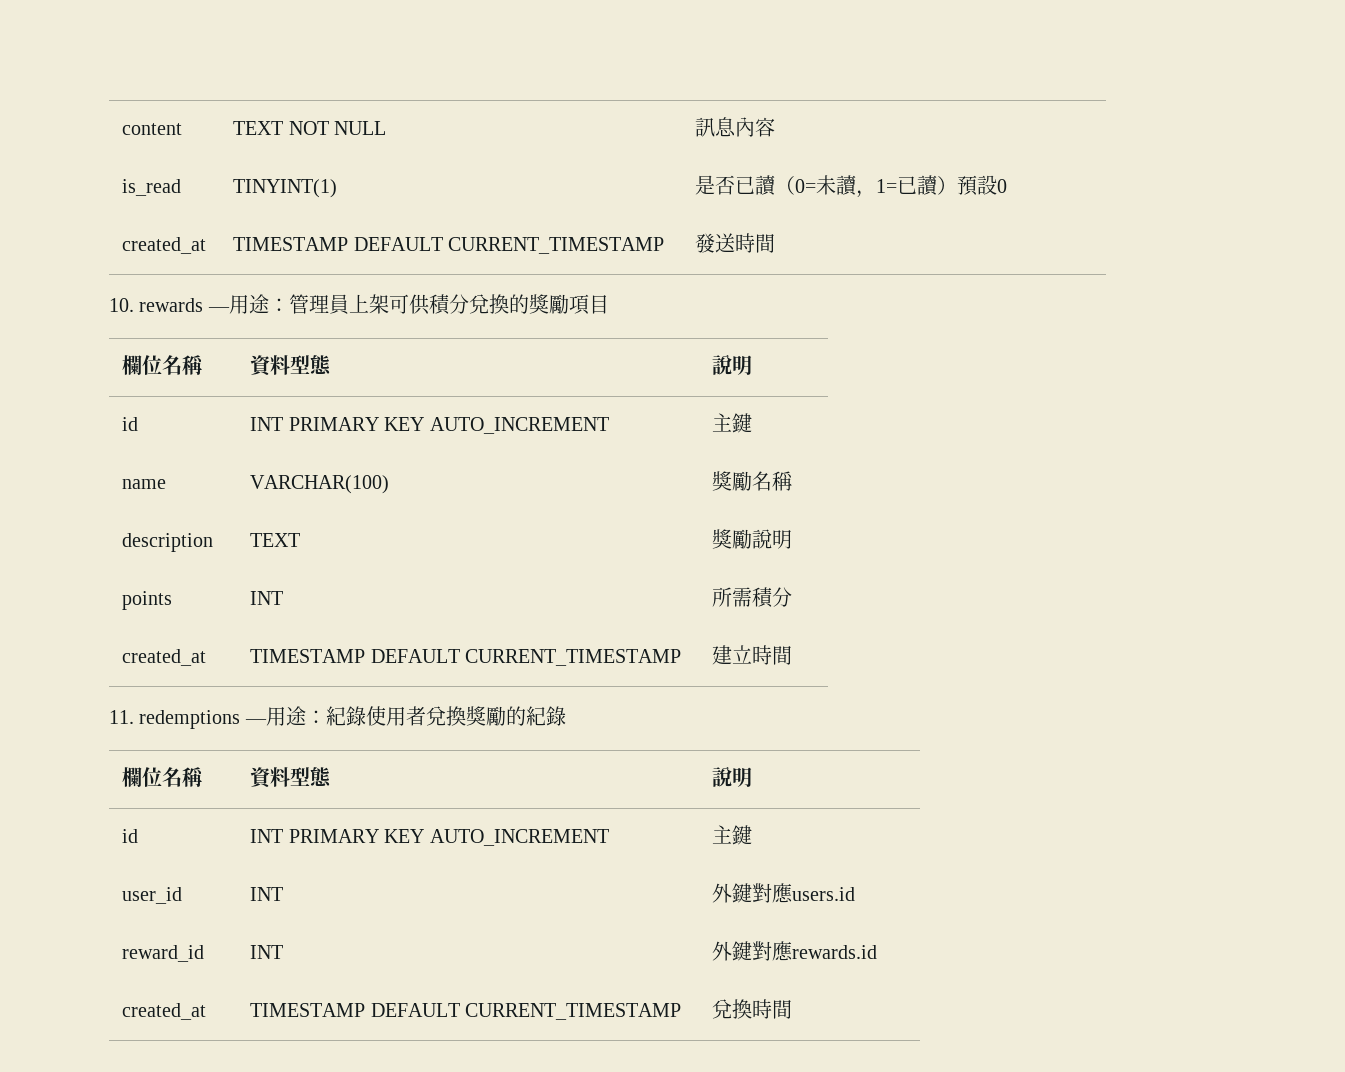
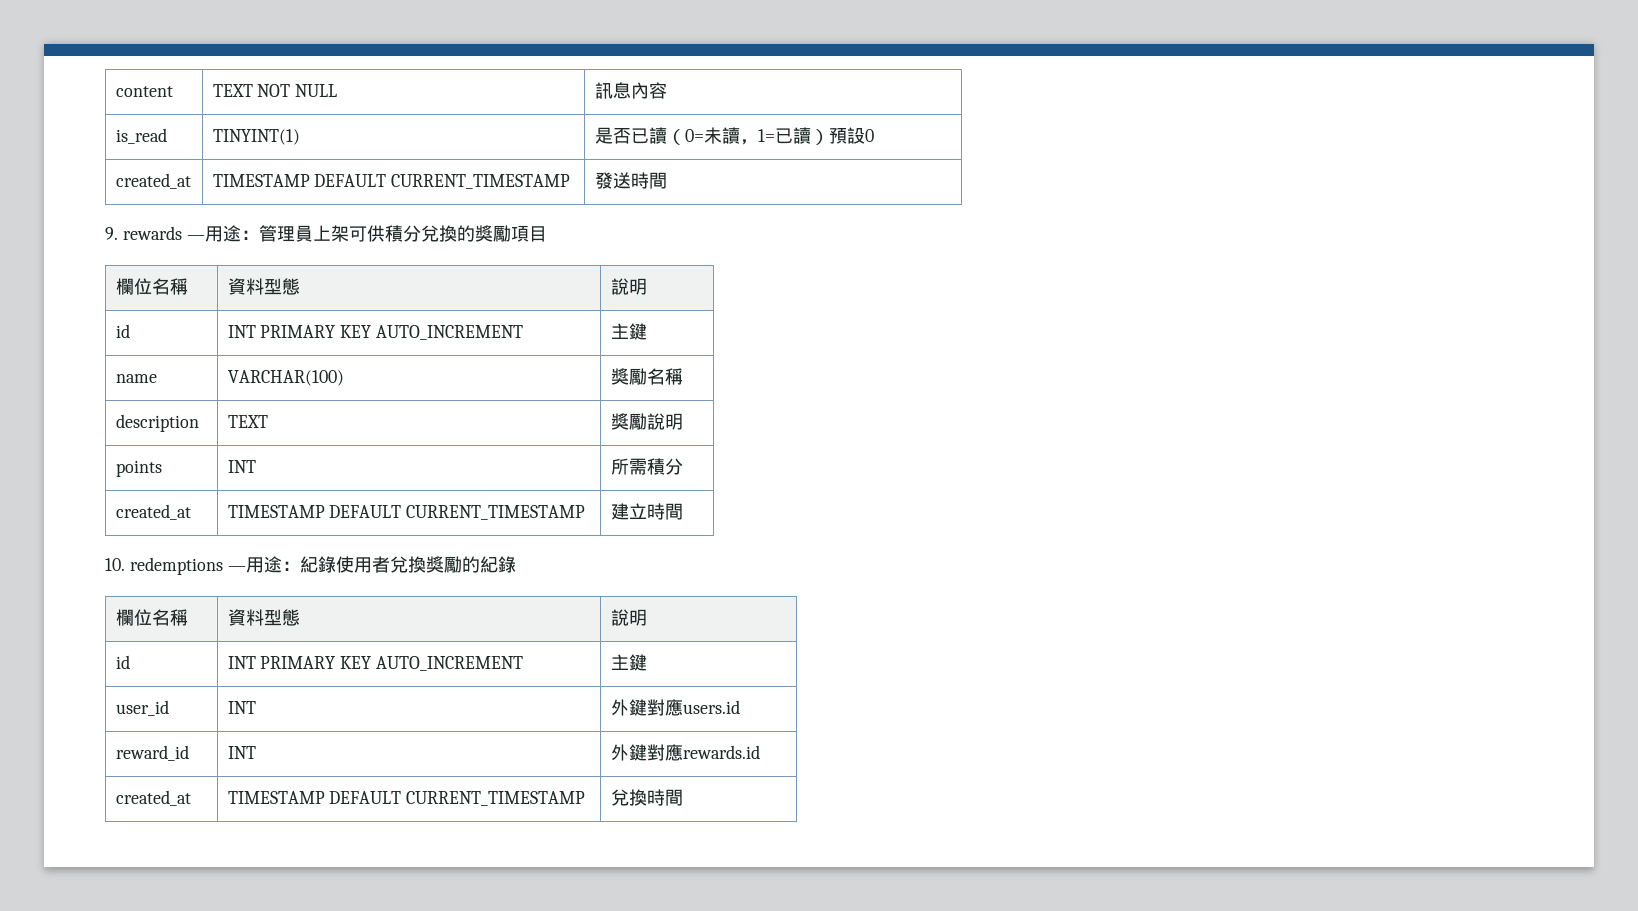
[109,298,134,312] 10. -> [105,227,118,240] 9.
[109,710,134,724] 11. -> [105,558,125,571] 10.

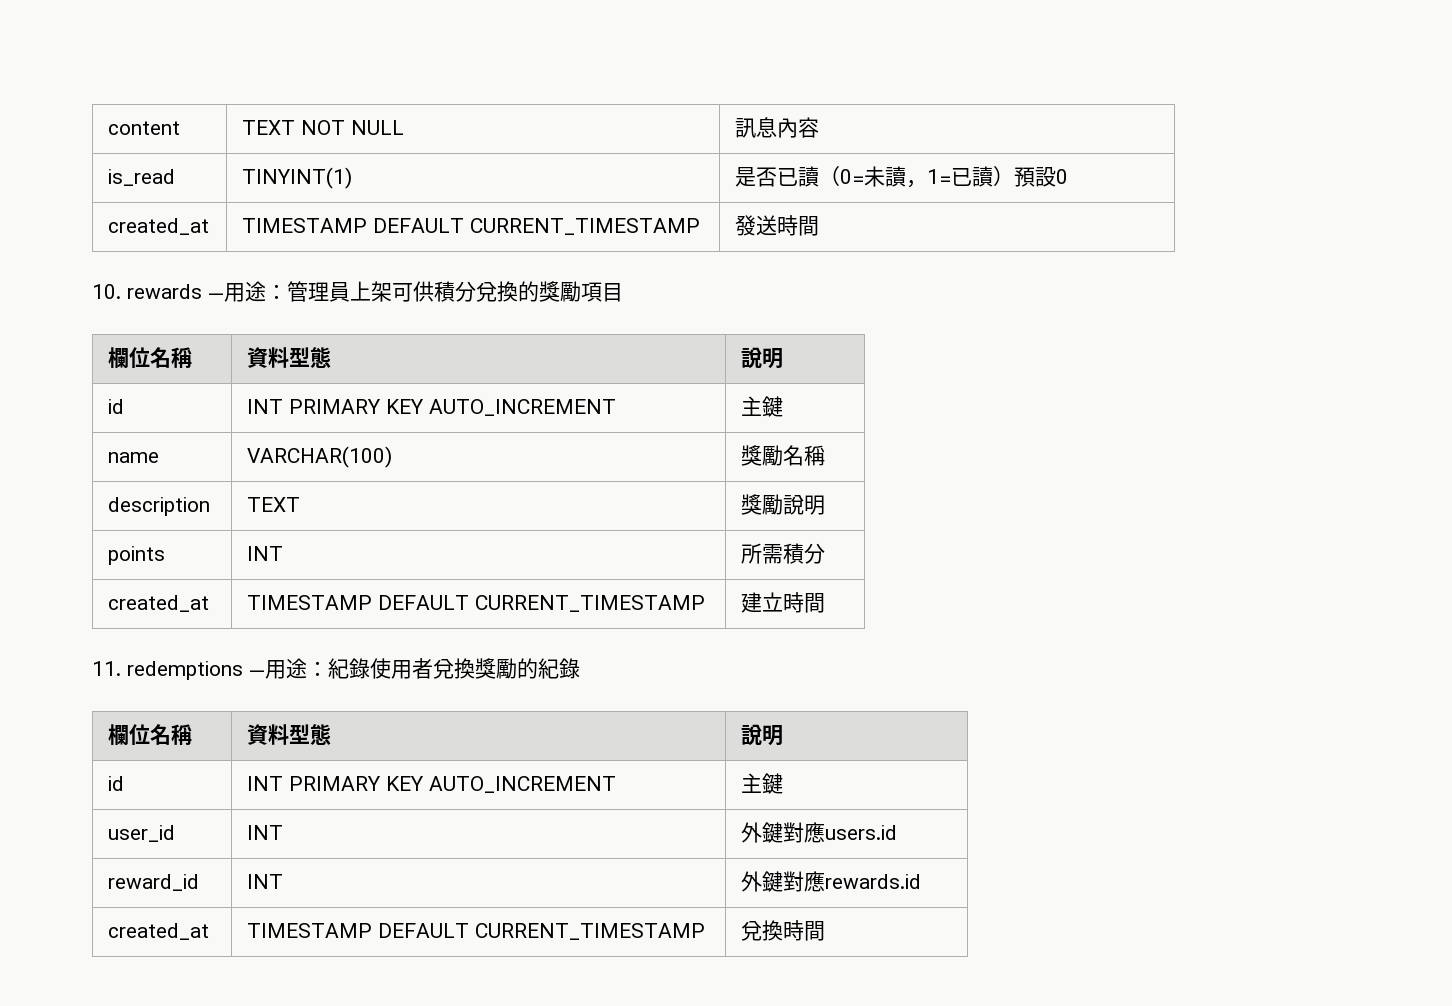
[105,227,118,240] 9. -> [92,284,121,299] 10.
[105,558,125,571] 10. -> [92,661,121,676] 11.

